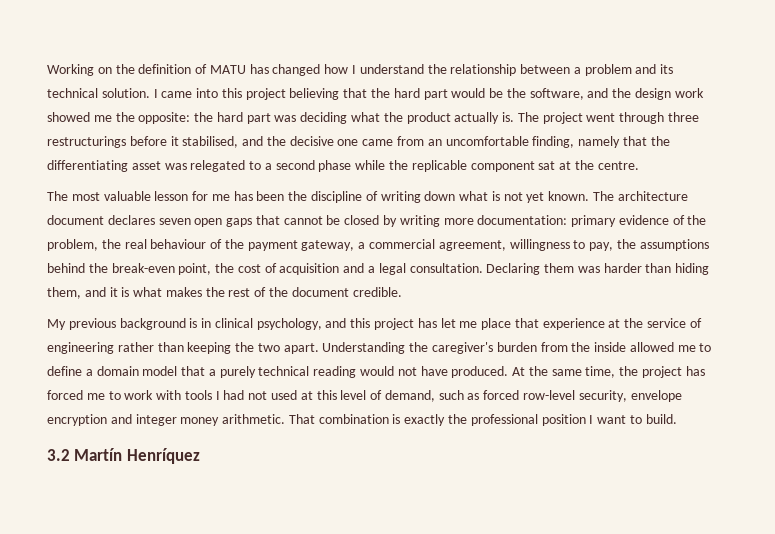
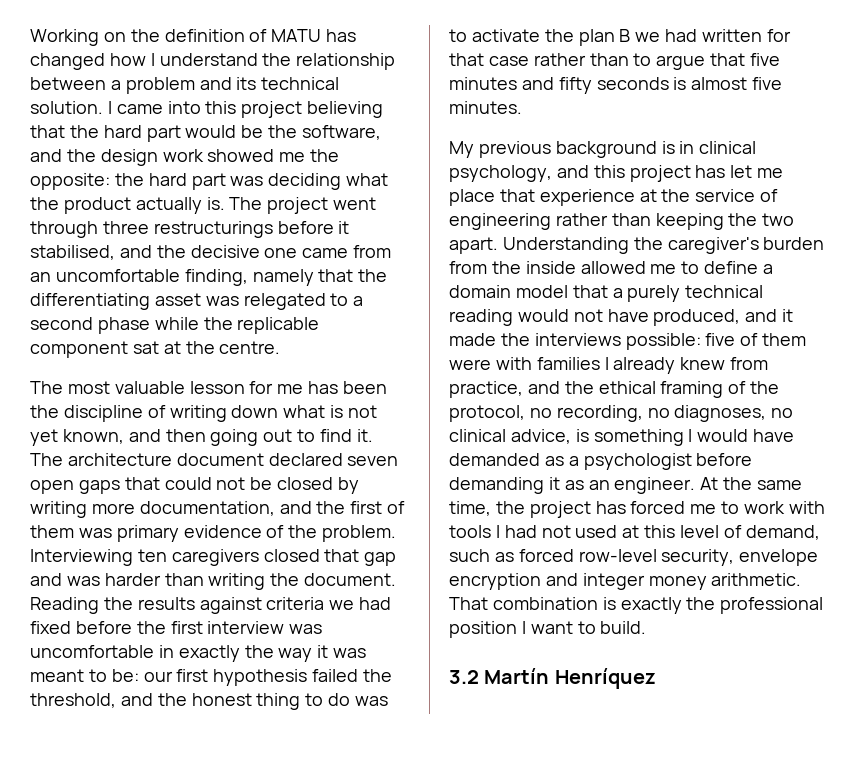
[548,191,590,201] known. -> [62,429,373,446] known, and then going out to find it.
[107,215,155,225] declares -> [268,453,343,466] declared
[283,216,323,225] cannot -> [164,477,246,490] could not
[477,215,707,227] [47,239,709,251] [47,263,710,275] [47,287,402,299] documentation: primary evidence of the problem, the real behaviour of the payment gateway, a commercial agreement, willingness to pay, the assumptions behind the break-even point, the cost of acquisition and a legal consultation. Declaring them was harder than hiding them, and it is what makes the rest of the document credible. -> [139,501,406,516] [30,525,397,542] [30,549,397,566] [30,573,397,590] [30,597,392,614] [30,621,323,634] [30,645,367,662] [30,669,393,686] [30,693,389,710] [449,29,791,46] [449,53,781,70] [449,77,783,94] [449,101,522,114] documentation, and the first of them was primary evidence of the problem. Interviewing ten caregivers closed that gap and was harder than writing the document. Reading the results against criteria we had fixed before the first interview was uncomfortable in exactly the way it was meant to be: our first hypothesis failed the threshold, and the honest thing to do was to activate the plan B we had written for that case rather than to argue that five minutes and fifty seconds is almost five minutes.
[451,366,509,378] produced. -> [653,309,794,326] [449,333,807,350] [449,357,769,374] [449,381,780,398] [449,405,794,422] [449,429,795,446] [449,453,753,470] [449,477,696,494] produced, and it made the interviews possible: five of them were with families I already knew from practice, and the ethical framing of the protocol, no recording, no diagnoses, no clinical advice, is something I would have demanded as a psychologist before demanding it as an engineer.

